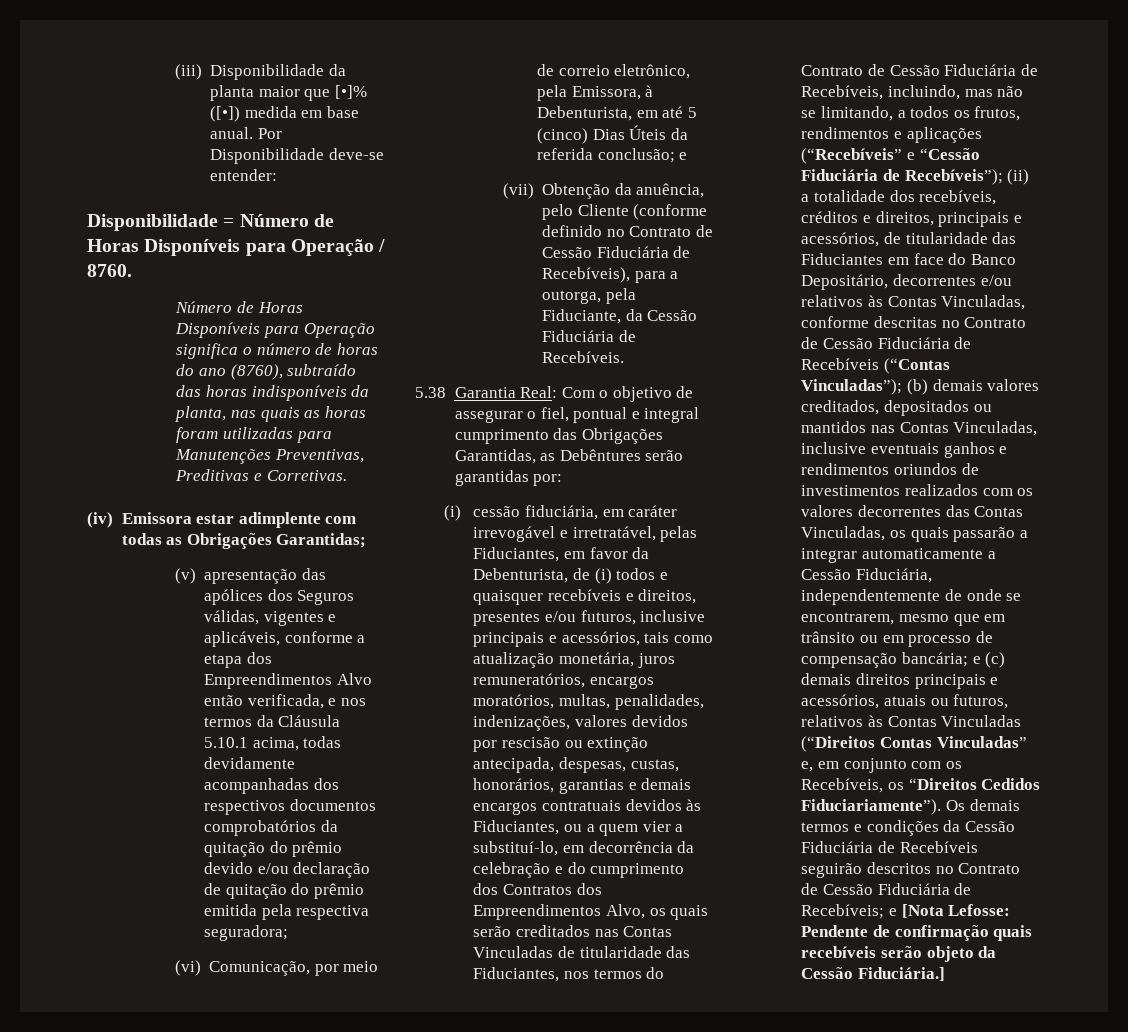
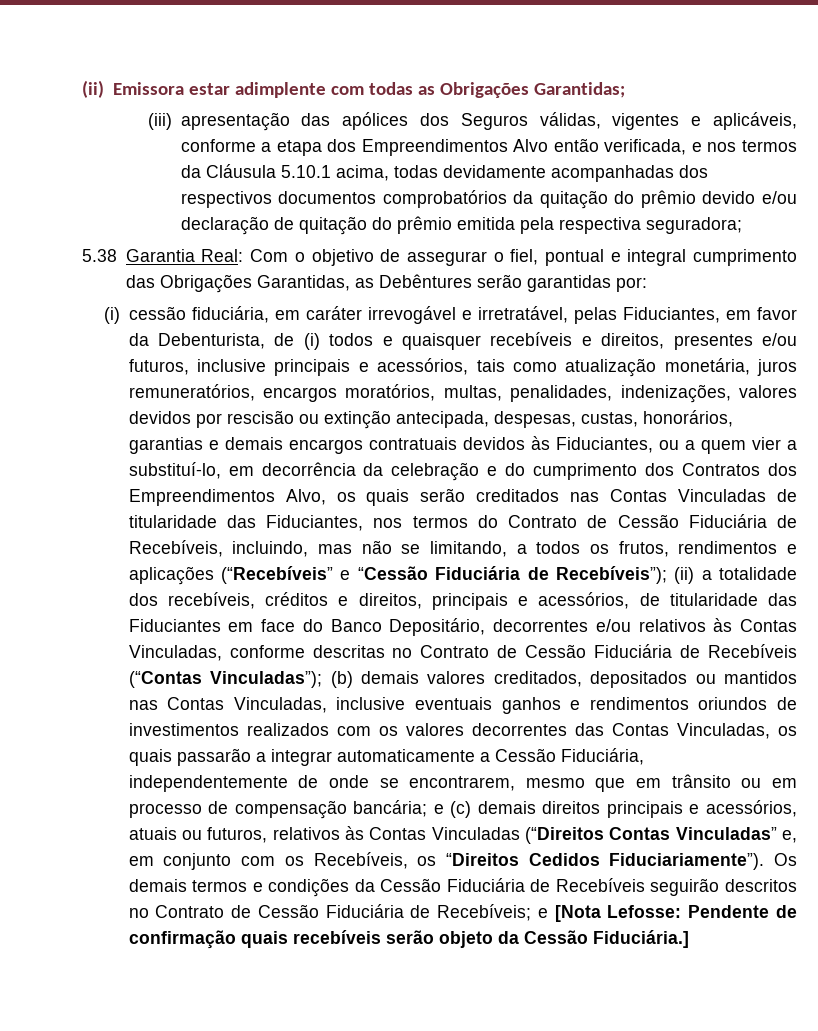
[174,64,346,80] [210,85,367,101] [210,106,359,122] [210,127,282,139] [210,148,384,164] [210,169,278,181] [87,214,334,231] [87,239,386,256] [87,264,132,277] [175,301,303,313] [175,322,375,338] [176,343,378,359] [176,364,357,380] [176,385,370,401] [175,406,366,422] [176,427,332,443] [175,449,364,464] [175,469,347,481] [87,512,113,528] (iii) Disponibilidade da planta maior que [•]% ([•]) medida em base anual. Por Disponibilidade deve-se entender: // Disponibilidade = Número de Horas Disponíveis para Operação / 8760. // Número de Horas Disponíveis para Operação significa o número de horas do ano (8760), subtraído das horas indisponíveis da planta, nas quais as horas foram utilizadas para Manutenções Preventivas, Preditivas e Corretivas. // (iv) -> [82,80,104,98] (ii)
[174,568,196,584] (v) -> [147,113,172,130] (iii)
[174,960,379,976] [537,64,691,79] [537,85,654,101] [537,106,697,121] [537,125,688,144] [537,148,688,163] [502,183,705,199] [542,204,708,220] [542,225,713,237] [542,246,691,258] [542,267,679,283] [542,288,636,304] [542,309,698,324] [542,330,636,342] [542,351,625,363] // (vi) Comunicação, por meio de correio eletrônico, pela Emissora, à Debenturista, em até 5 (cinco) Dias Úteis da referida conclusão; e // (vii) Obtenção da anuência, pelo Cliente (conforme definido no Contrato de Cessão Fiduciária de Recebíveis), para a outorga, pela Fiduciante, da Cessão Fiduciária de Recebíveis. -> (742, 225) none

